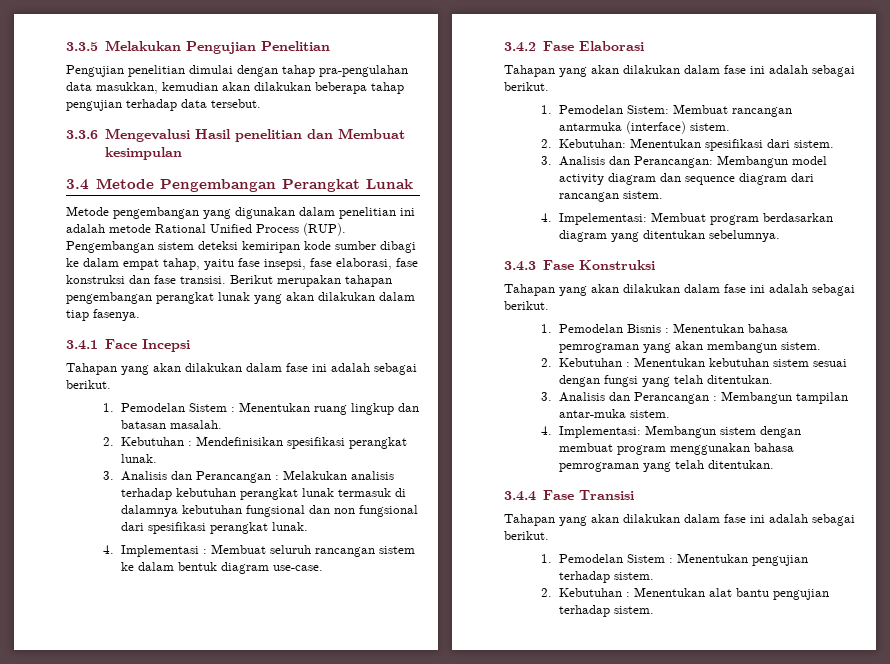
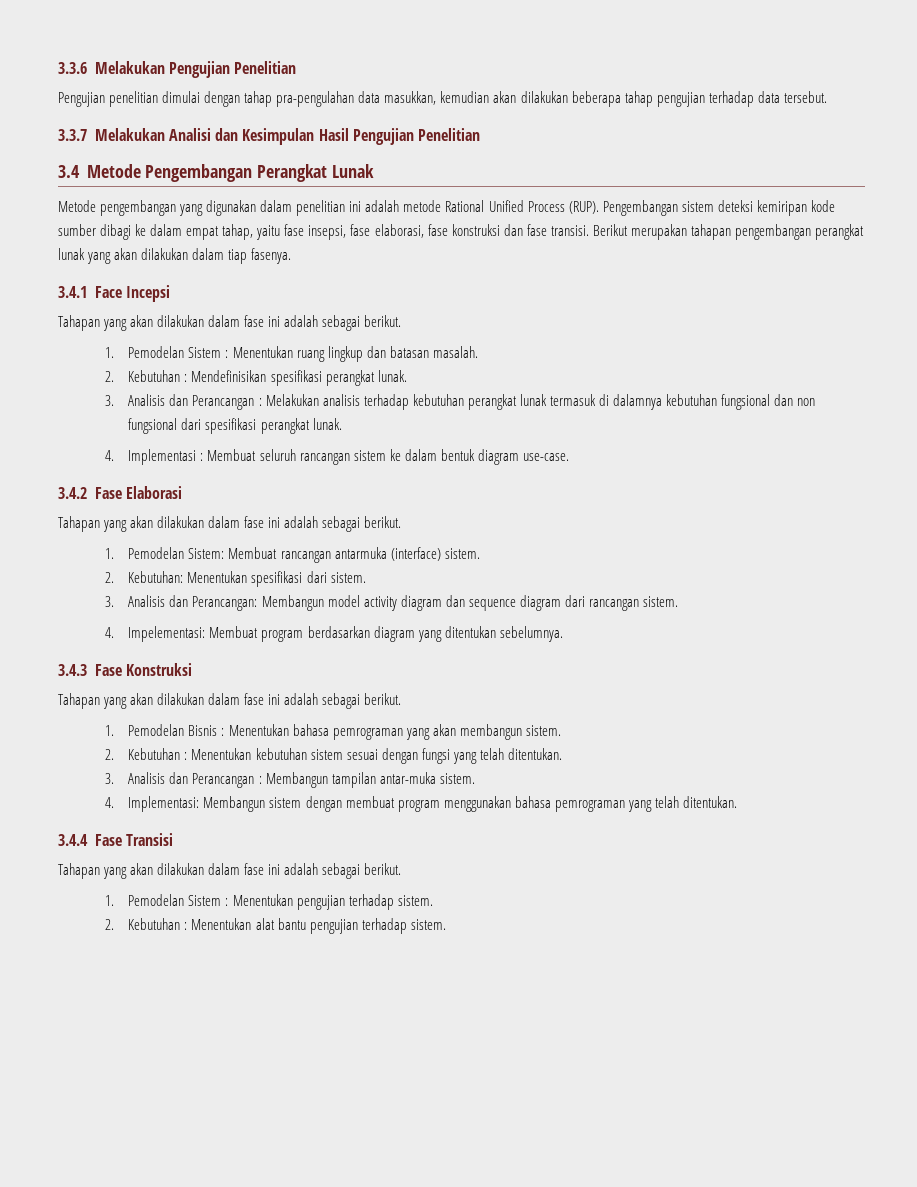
[66,42,98,51] 3.3.5 -> [58,62,87,74] 3.3.6
[66,128,405,142] [104,147,182,160] 3.3.6 Mengevalusi Hasil penelitian dan Membuat kesimpulan -> [58,128,481,145] 3.3.7 Melakukan Analisi dan Kesimpulan Hasil Pengujian Penelitian

